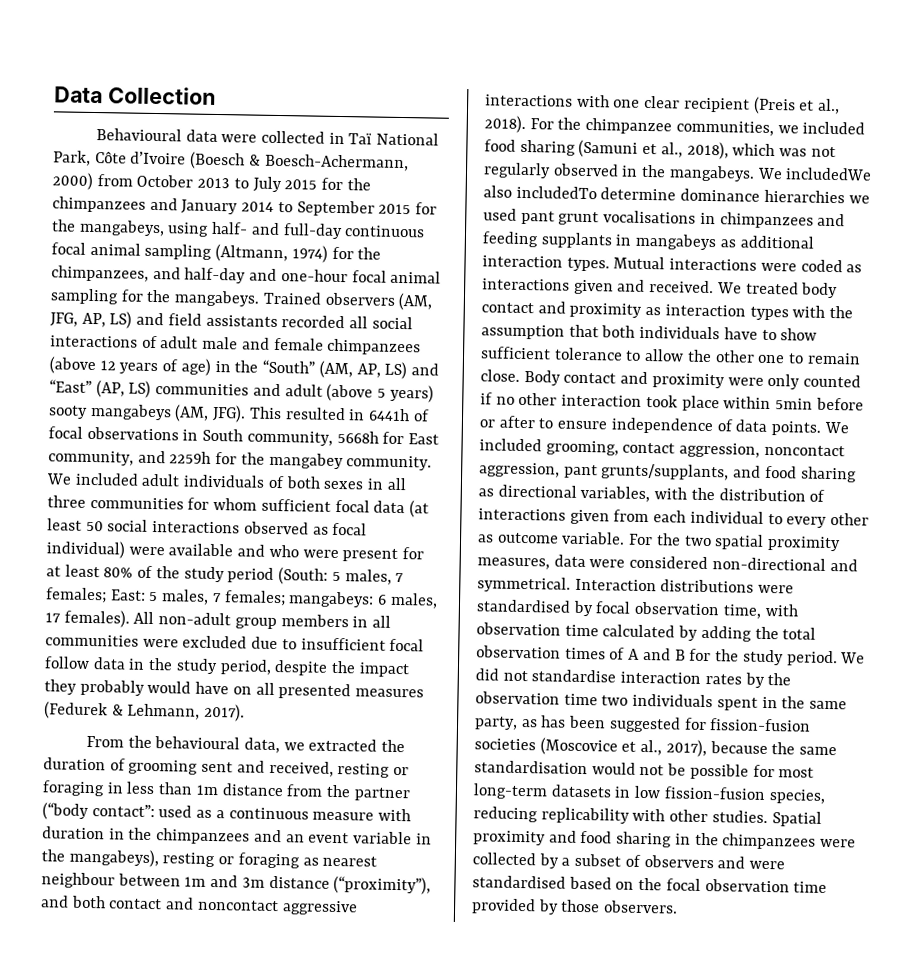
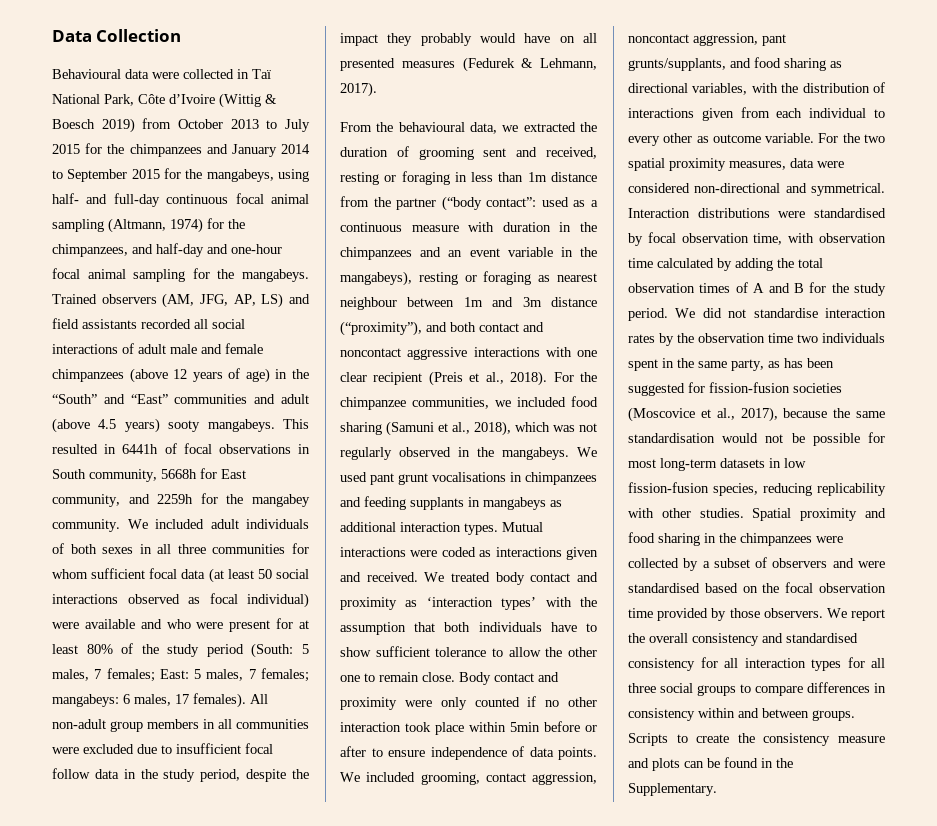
[190,151,409,172] [52,172,93,190] (Boesch & Boesch-Achermann, 2000) -> [219,93,277,108] [52,118,135,133] (Wittig & Boesch 2019)
[318,360,439,380] [49,379,152,398] (AM, AP, LS) and “East” (AP, LS) -> [103,394,168,404] and “East”
[377,388,387,398] 5 -> [98,419,117,429] 4.5
[89,403,247,423] mangabeys (AM, JFG). -> [207,419,275,432] mangabeys.
[785,167,873,181] [483,185,870,204] includedWe also includedTo determine dominance hierarchies we -> (597, 452) none
[664,304,789,321] interaction types -> [426,597,537,610] ‘interaction types’
(679, 907) none -> [826,608,885,621] [628,633,858,646] [628,657,885,671] [628,682,886,696] [628,708,855,721] [628,733,885,746] [628,757,793,771] [628,783,717,796] We report the overall consistency and standardised consistency for all interaction types for all three social groups to compare differences in consistency within and between groups. Scripts to create the consistency measure and plots can be found in the Supplementary.

